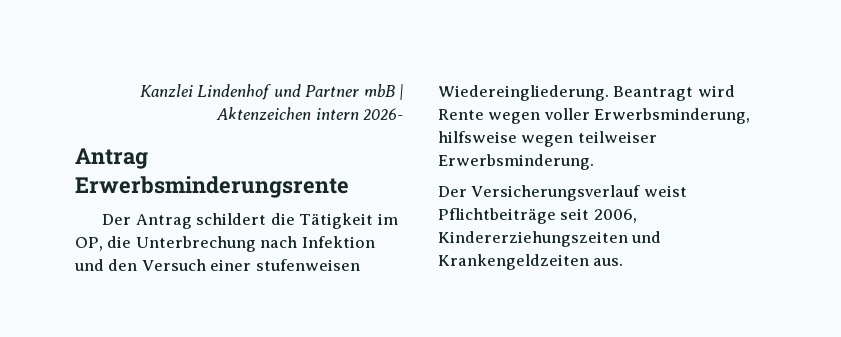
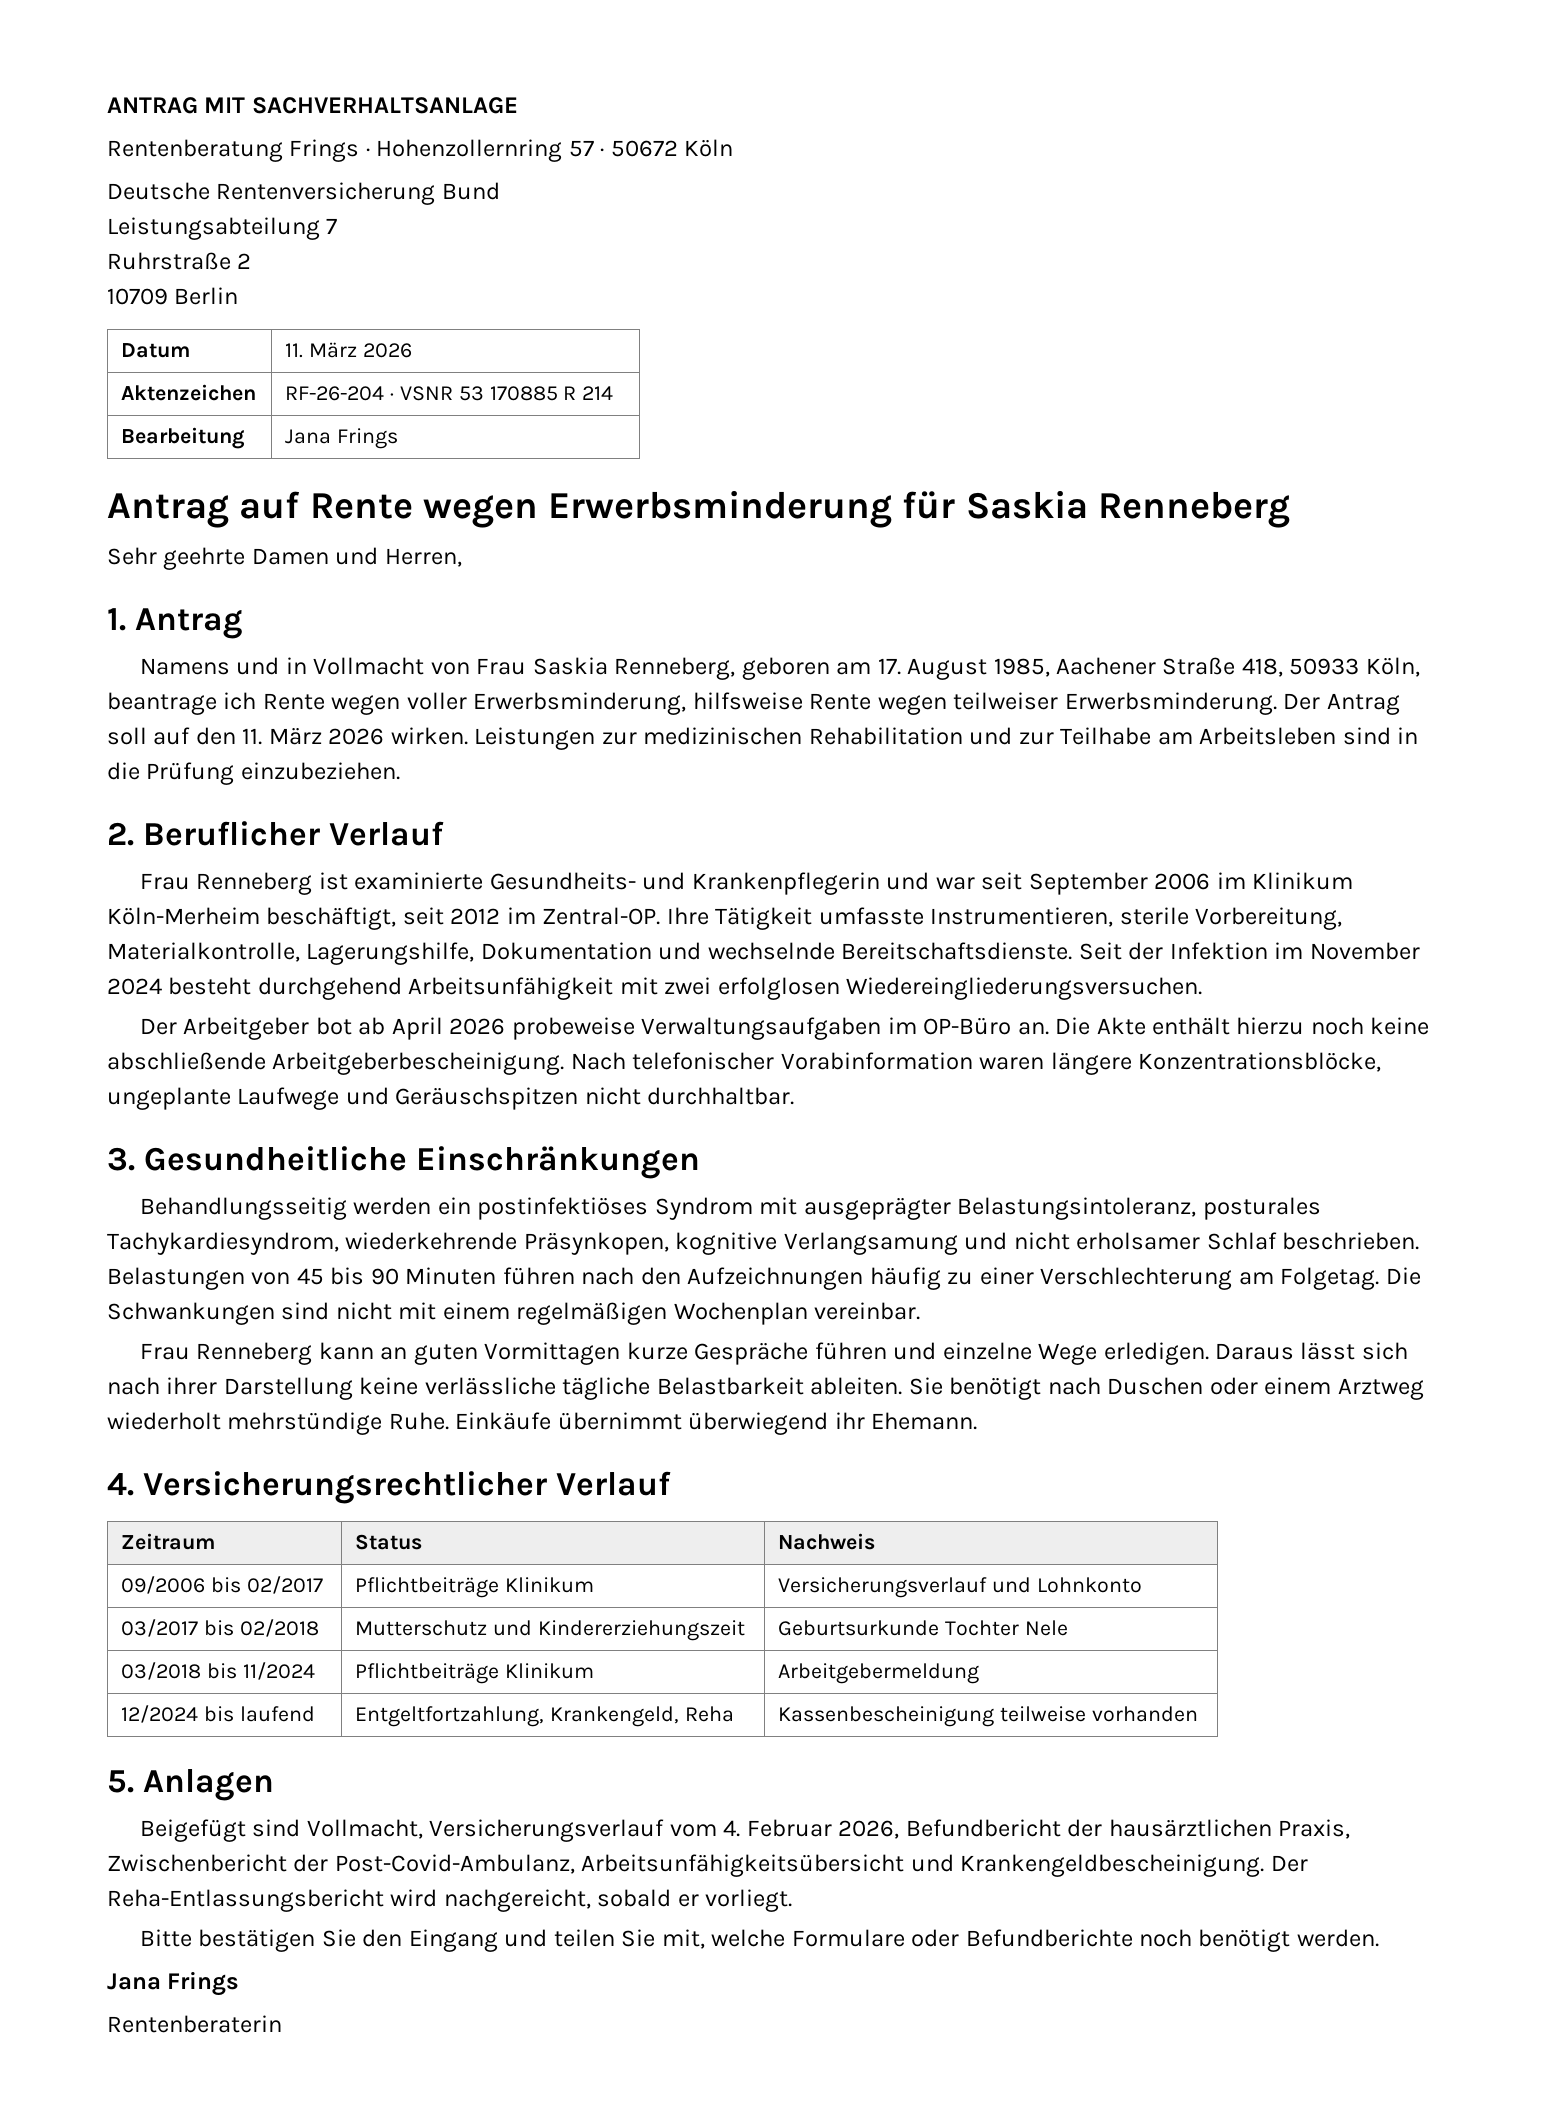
[139,84,403,100] [216,107,403,120] [75,148,148,169] [75,176,349,198] [102,213,398,229] [75,236,375,252] [74,259,360,271] [438,85,735,101] Kanzlei Lindenhof und Partner mbB | Aktenzeichen intern 2026- // Antrag Erwerbsminderungsrente // Der Antrag schildert die Tätigkeit im OP, die Unterbrechung nach Infektion und den Versuch einer stufenweisen Wiedereingliederung. Beantragt wird -> [107,97,518,114] [107,139,734,162] [107,182,500,205] [107,217,338,240] [107,252,252,270] [107,287,239,305] [121,343,191,358] [285,342,413,358] [121,384,257,401] [285,386,614,401] [121,427,246,449] [285,428,399,449] [107,490,1290,528] [107,547,462,570] [107,608,244,639] [139,657,1420,680] [107,692,257,715] ANTRAG MIT SACHVERHALTSANLAGE // Rentenberatung Frings · Hohenzollernring 57 · 50672 Köln // Deutsche Rentenversicherung Bund // Leistungsabteilung 7 // Ruhrstraße 2 // 10709 Berlin // Datum | 11. März 2026 // Aktenzeichen | RF-26-204 · VSNR 53 170885 R 214 // Bearbeitung | Jana Frings // Antrag auf Rente wegen Erwerbsminderung für Saskia Renneberg // Sehr geehrte Damen und Herren, // 1. Antrag // Namens und in Vollmacht von Frau Saskia Renneberg, geboren am 17. August 1985, Aachener Straße 418, 50933 Köln, beantrage ich
(517, 137) none -> [809,693,872,710] Rente
[438,185,687,201] [438,208,637,224] [438,231,662,247] [438,254,624,270] // Der Versicherungsverlauf weist Pflichtbeiträge seit 2006, Kindererziehungszeiten und Krankengeldzeiten aus. -> [1283,693,1400,715] [107,727,1419,750] [107,762,400,785] [107,821,445,846] [139,872,1353,895] [107,907,1343,930] [107,942,1420,965] [107,977,1203,1000] [139,1017,1430,1040] [107,1052,1382,1075] [107,1087,795,1110] [107,1146,701,1179] [139,1197,1321,1220] [107,1232,1420,1255] [107,1267,1421,1290] [107,1302,921,1325] [139,1342,1408,1365] [107,1377,1424,1400] [107,1412,978,1435] [107,1471,672,1504] [121,1533,216,1550] [355,1534,423,1550] [778,1533,876,1550] [121,1576,324,1594] [355,1577,595,1598] [778,1577,1143,1598] [121,1619,320,1637] [355,1620,746,1641] [778,1620,1069,1636] [121,1662,316,1680] [355,1663,595,1684] [778,1663,980,1684] [121,1705,316,1723] [355,1706,735,1727] [778,1706,1199,1727] [107,1769,275,1801] [139,1819,1351,1842] [107,1854,1308,1877] [107,1889,793,1912] [139,1929,1379,1952] [107,1971,240,1996] [107,2015,282,2033] Der Antrag soll auf den 11. März 2026 wirken. Leistungen zur medizinischen Rehabilitation und zur Teilhabe am Arbeitsleben sind in die Prüfung einzubeziehen. // 2. Beruflicher Verlauf // Frau Renneberg ist examinierte Gesundheits- und Krankenpflegerin und war seit September 2006 im Klinikum Köln-Merheim beschäftigt, seit 2012 im Zentral-OP. Ihre Tätigkeit umfasste Instrumentieren, sterile Vorbereitung, Materialkontrolle, Lagerungshilfe, Dokumentation und wechselnde Bereitschaftsdienste. Seit der Infektion im November 2024 besteht durchgehend Arbeitsunfähigkeit mit zwei erfolglosen Wiedereingliederungsversuchen. // Der Arbeitgeber bot ab April 2026 probeweise Verwaltungsaufgaben im OP-Büro an. Die Akte enthält hierzu noch keine abschließende Arbeitgeberbescheinigung. Nach telefonischer Vorabinformation waren längere Konzentrationsblöcke, ungeplante Laufwege und Geräuschspitzen nicht durchhaltbar. // 3. Gesundheitliche Einschränkungen // Behandlungsseitig werden ein postinfektiöses Syndrom mit ausgeprägter Belastungsintoleranz, posturales Tachykardiesyndrom, wiederkehrende Präsynkopen, kognitive Verlangsamung und nicht erholsamer Schlaf beschrieben. Belastungen von 45 bis 90 Minuten führen nach den Aufzeichnungen häufig zu einer Verschlechterung am Folgetag. Die Schwankungen sind nicht mit einem regelmäßigen Wochenplan vereinbar. // Frau Renneberg kann an guten Vormittagen kurze Gespräche führen und einzelne Wege erledigen. Daraus lässt sich nach ihrer Darstellung keine verlässliche tägliche Belastbarkeit ableiten. Sie benötigt nach Duschen oder einem Arztweg wiederholt mehrstündige Ruhe. Einkäufe übernimmt überwiegend ihr Ehemann. // 4. Versicherungsrechtlicher Verlauf // Zeitraum | Status | Nachweis // 09/2006 bis 02/2017 | Pflichtbeiträge Klinikum | Versicherungsverlauf und Lohnkonto // 03/2017 bis 02/2018 | Mutterschutz und Kindererziehungszeit | Geburtsurkunde Tochter Nele // 03/2018 bis 11/2024 | Pflichtbeiträge Klinikum | Arbeitgebermeldung // 12/2024 bis laufend | Entgeltfortzahlung, Krankengeld, Reha | Kassenbescheinigung teilweise vorhanden // 5. Anlagen // Beigefügt sind Vollmacht, Versicherungsverlauf vom 4. Februar 2026, Befundbericht der hausärztlichen Praxis, Zwischenbericht der Post-Covid-Ambulanz, Arbeitsunfähigkeitsübersicht und Krankengeldbescheinigung. Der Reha-Entlassungsbericht wird nachgereicht, sobald er vorliegt. // Bitte bestätigen Sie den Eingang und teilen Sie mit, welche Formulare oder Befundberichte noch benötigt werden. // Jana Frings // Rentenberaterin

